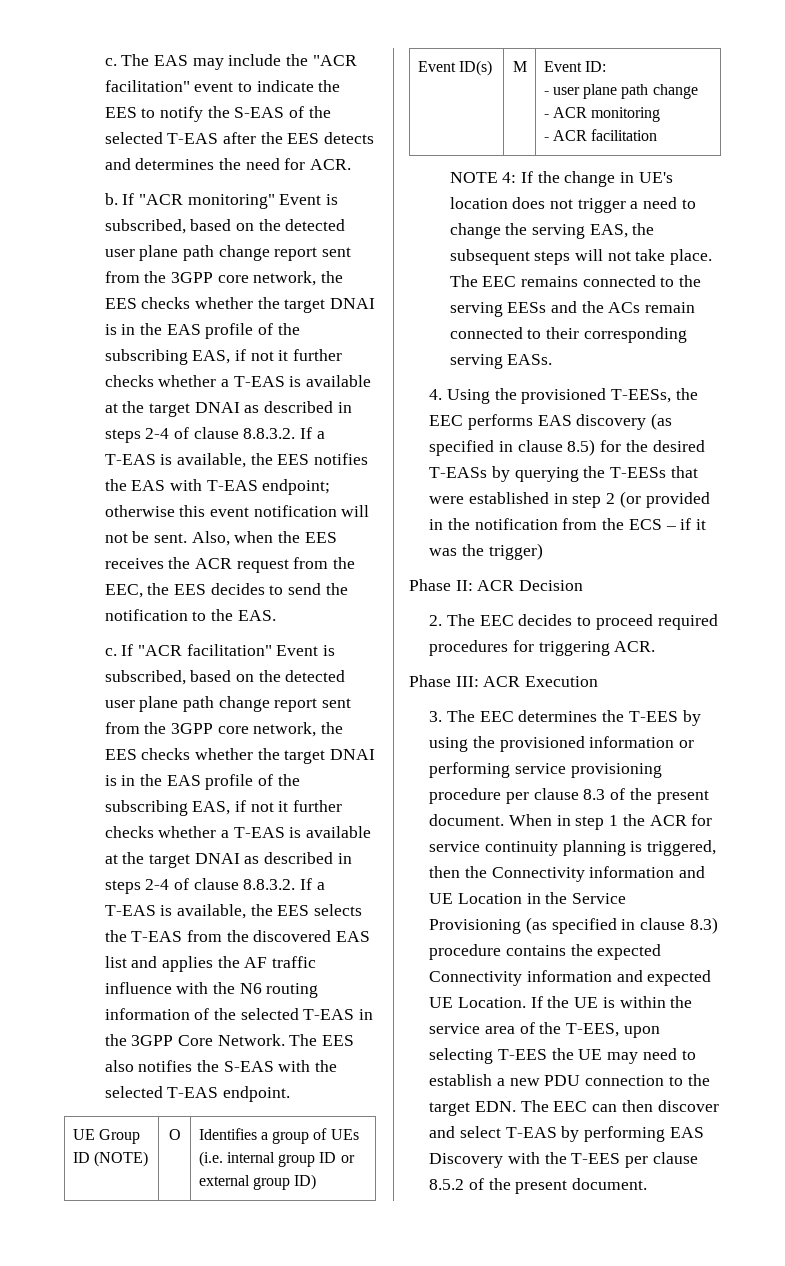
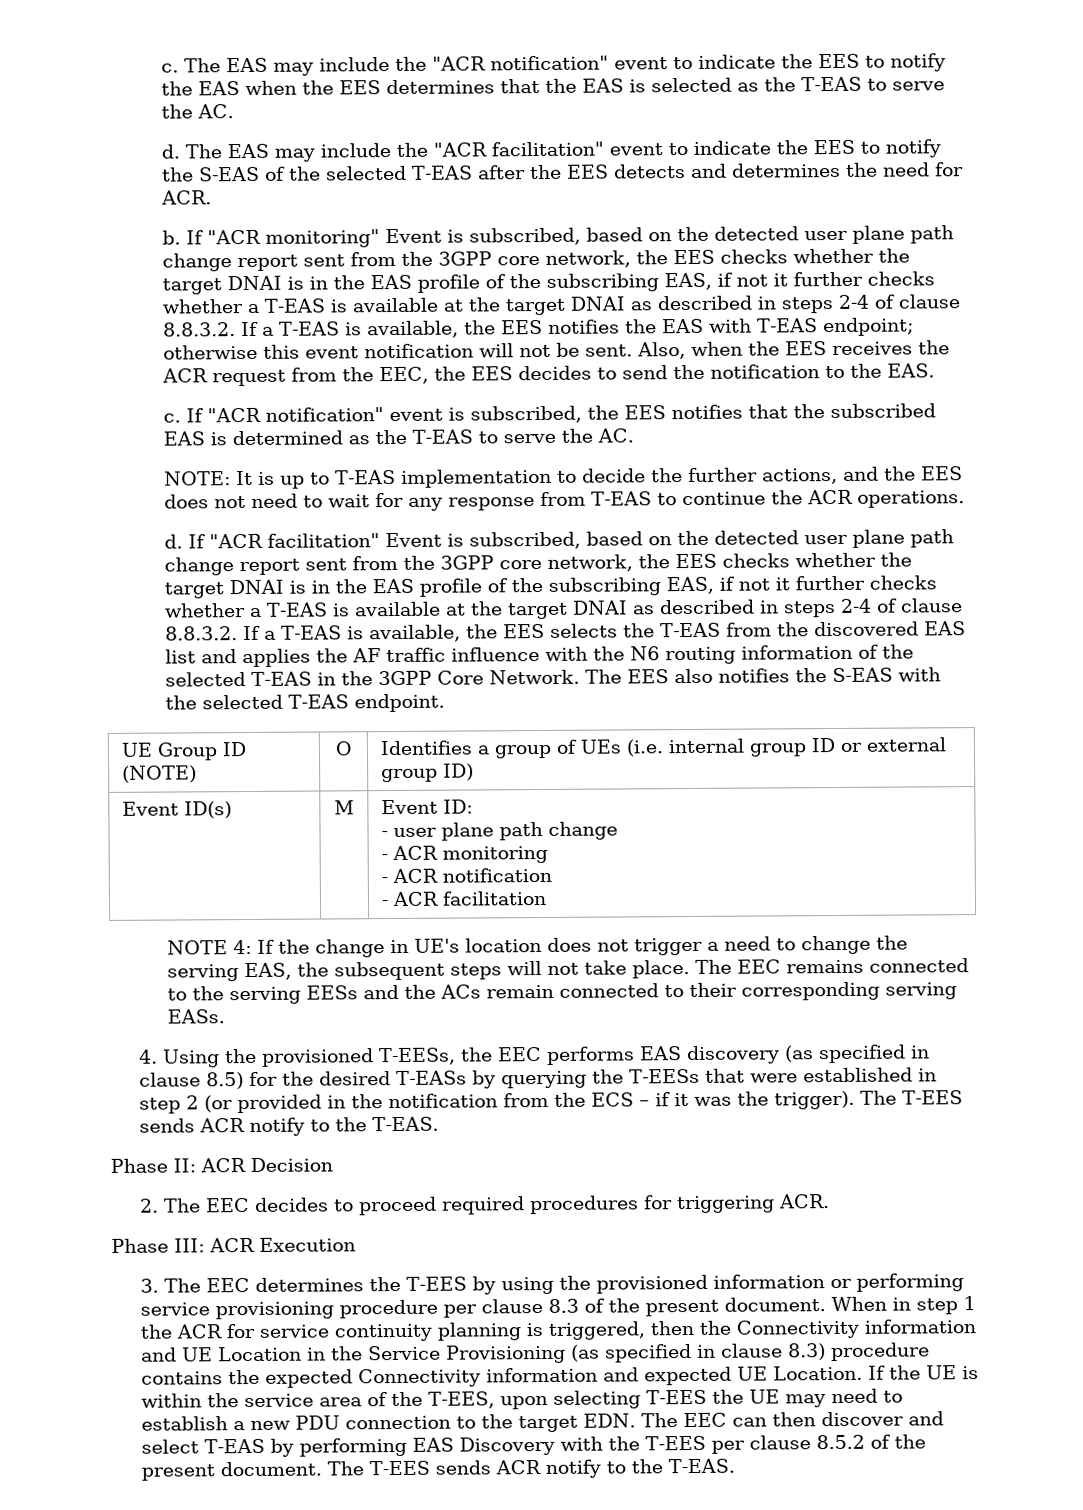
(357, 60) none -> [490,53,947,72] [161,76,946,96] [161,104,235,119] [161,142,488,162] notification" event to indicate the EES to notify the EAS when the EES determines that the EAS is selected as the T-EAS to serve the AC. // d. The EAS may include the "ACR
(182, 650) none -> [265,403,937,424] [163,428,635,446] [164,466,964,489] [164,489,966,511] [164,533,264,549] notification" event is subscribed, the EES notifies that the subscribed EAS is determined as the T-EAS to serve the AC. // NOTE: It is up to T-EAS implementation to decide the further actions, and the EES does not need to wait for any response from T-EAS to continue the ACR operations. // d. If "ACR
(661, 114) none -> [380,867,552,884] // - ACR notification
[488,543,543,560] trigger) -> [774,1090,964,1110] [139,1116,440,1136] trigger). The T-EES sends ACR notify to the T-EAS.
(648, 1184) none -> [327,1458,736,1478] The T-EES sends ACR notify to the T-EAS.

